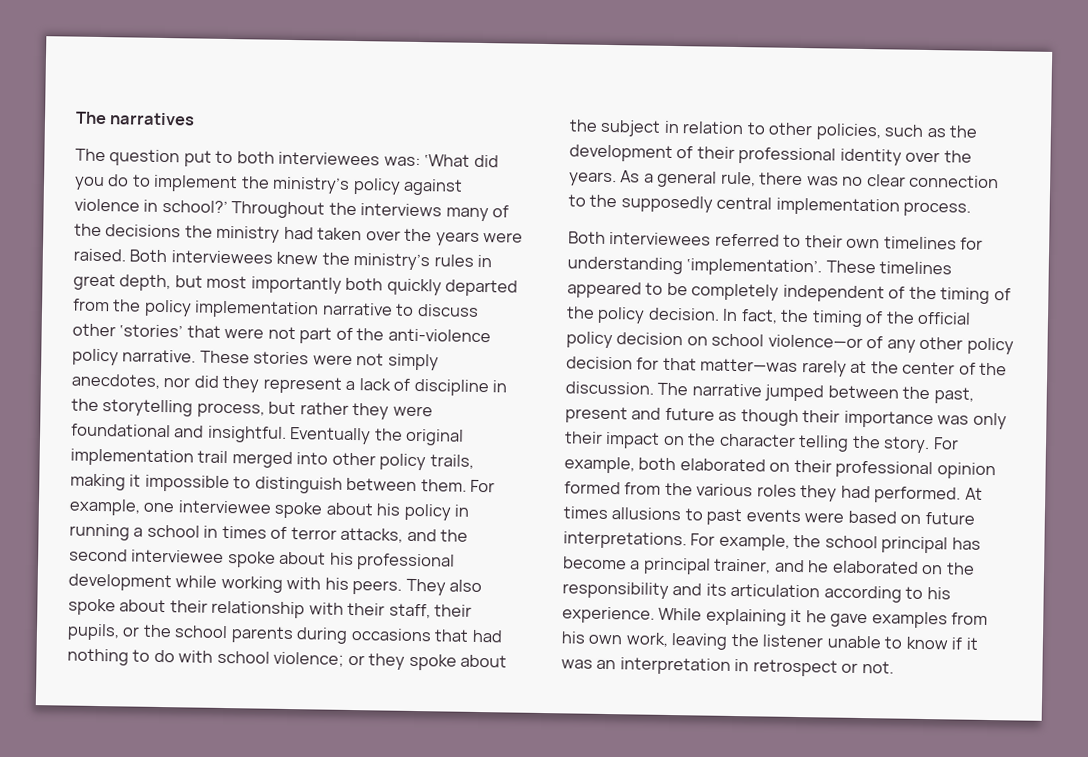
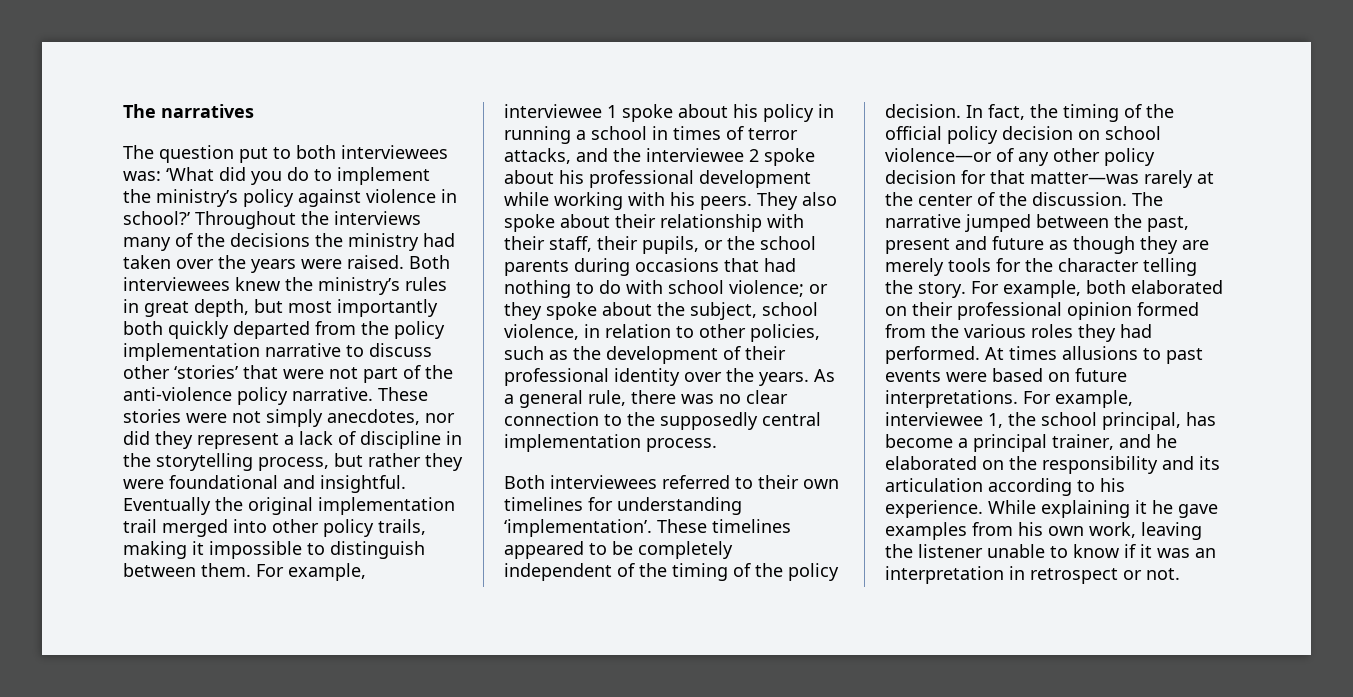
[143,500,272,514] one interviewee -> [504,104,617,118] interviewee 1
[69,548,225,563] second interviewee -> [646,148,759,162] interviewee 2
[600,119,662,137] subject -> [690,302,818,320] [504,324,579,340] subject, school violence,
[802,410,1007,430] [564,431,685,449] their importance was only their impact on -> [1140,236,1209,254] [885,258,1021,276] they are merely tools for
[793,534,949,554] the school principal -> [885,412,1181,430] interviewee 1, the school principal,

